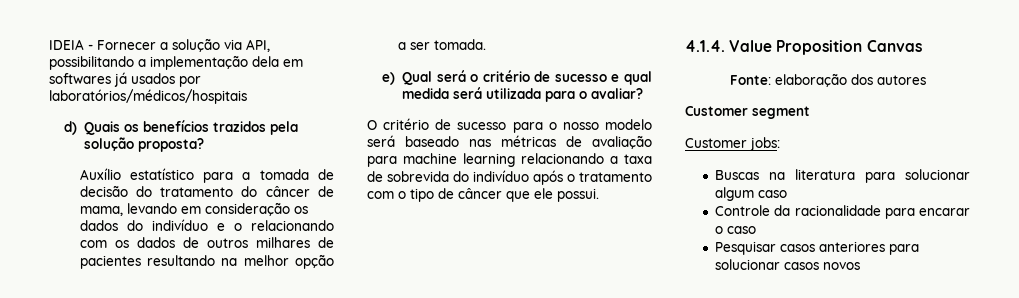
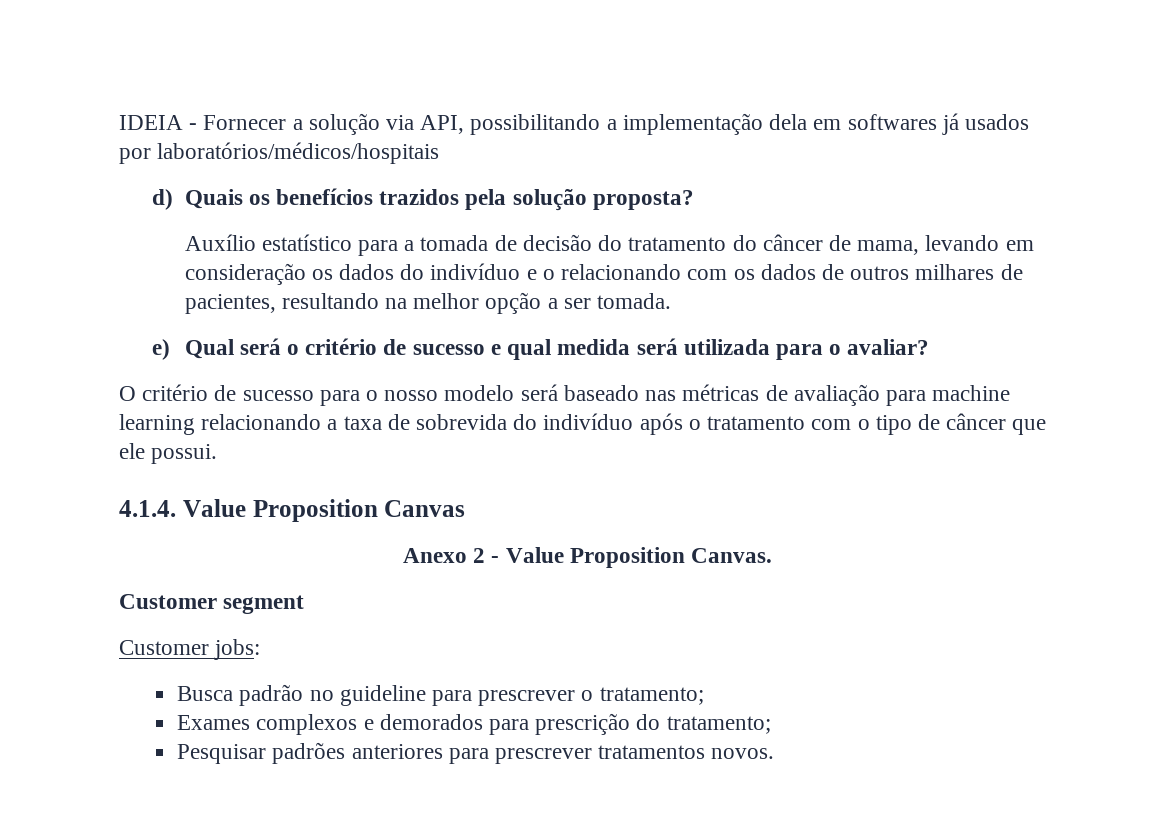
[79,255,141,269] pacientes -> [184,294,276,314] pacientes,
[729,73,926,87] [685,106,810,119] [685,137,780,151] [715,169,970,183] [715,187,788,201] [715,205,970,219] [715,226,757,234] Fonte: elaboração dos autores // Customer segment // Customer jobs: // Buscas na literatura para solucionar algum caso // Controle da racionalidade para encarar o caso -> [402,547,773,568] [119,594,305,614] [119,639,261,660] [177,684,704,706] [177,713,771,735] Anexo 2 - Value Proposition Canvas. // Customer segment // Customer jobs: // Busca padrão no guideline para prescrever o tratamento; // Exames complexos e demorados para prescrição do tratamento;
[780,244,816,252] casos -> [272,742,346,764] padrões
[715,259,861,270] solucionar casos novos -> [494,745,775,764] prescrever tratamentos novos.

